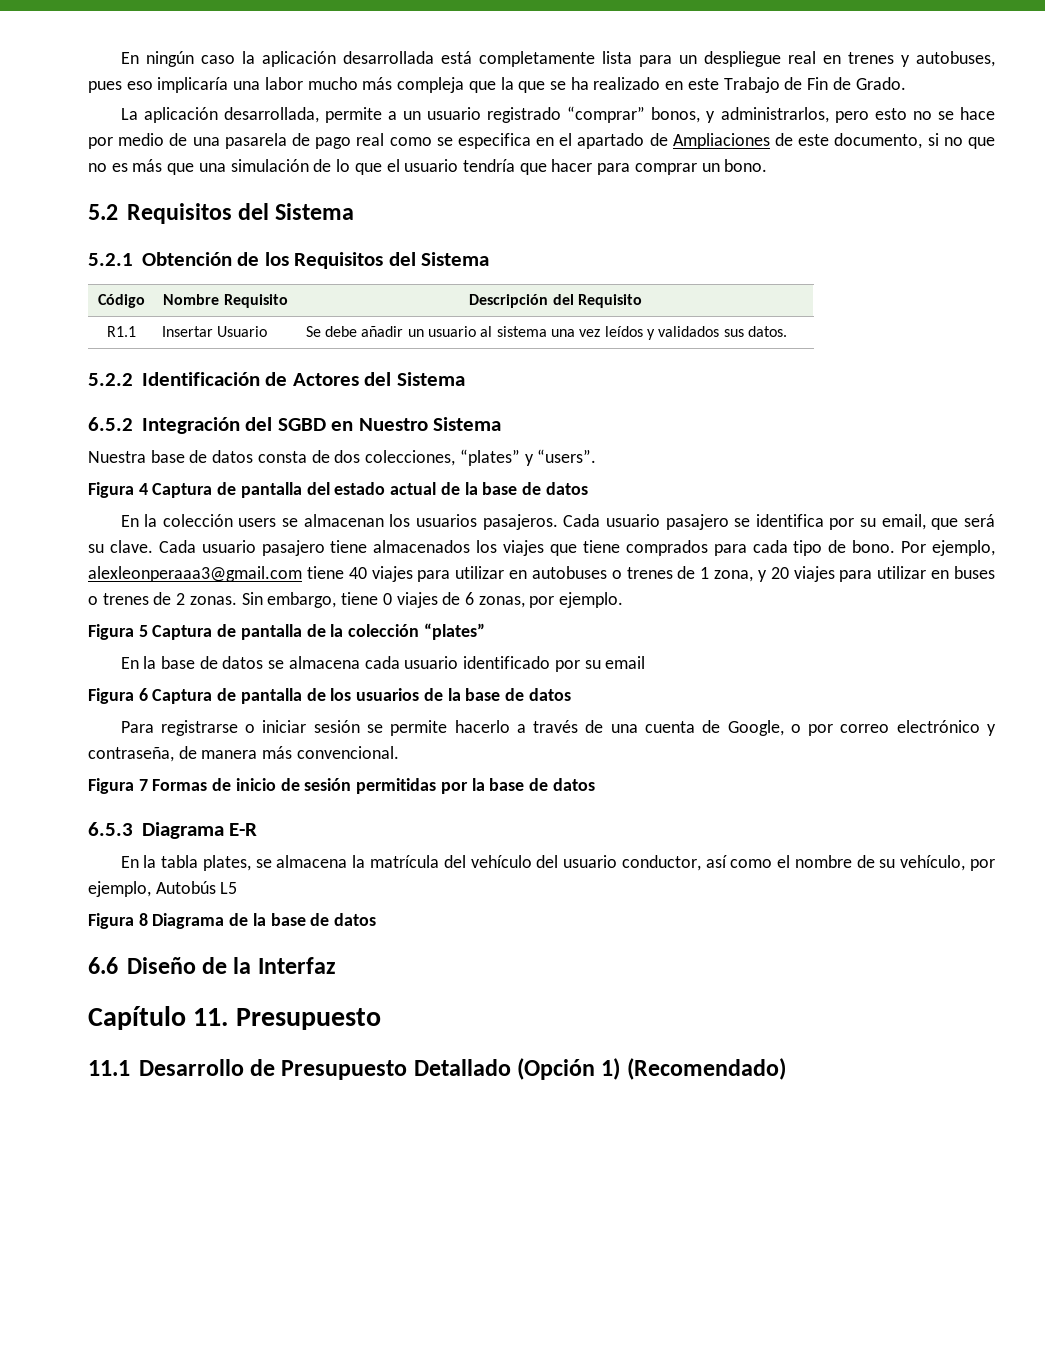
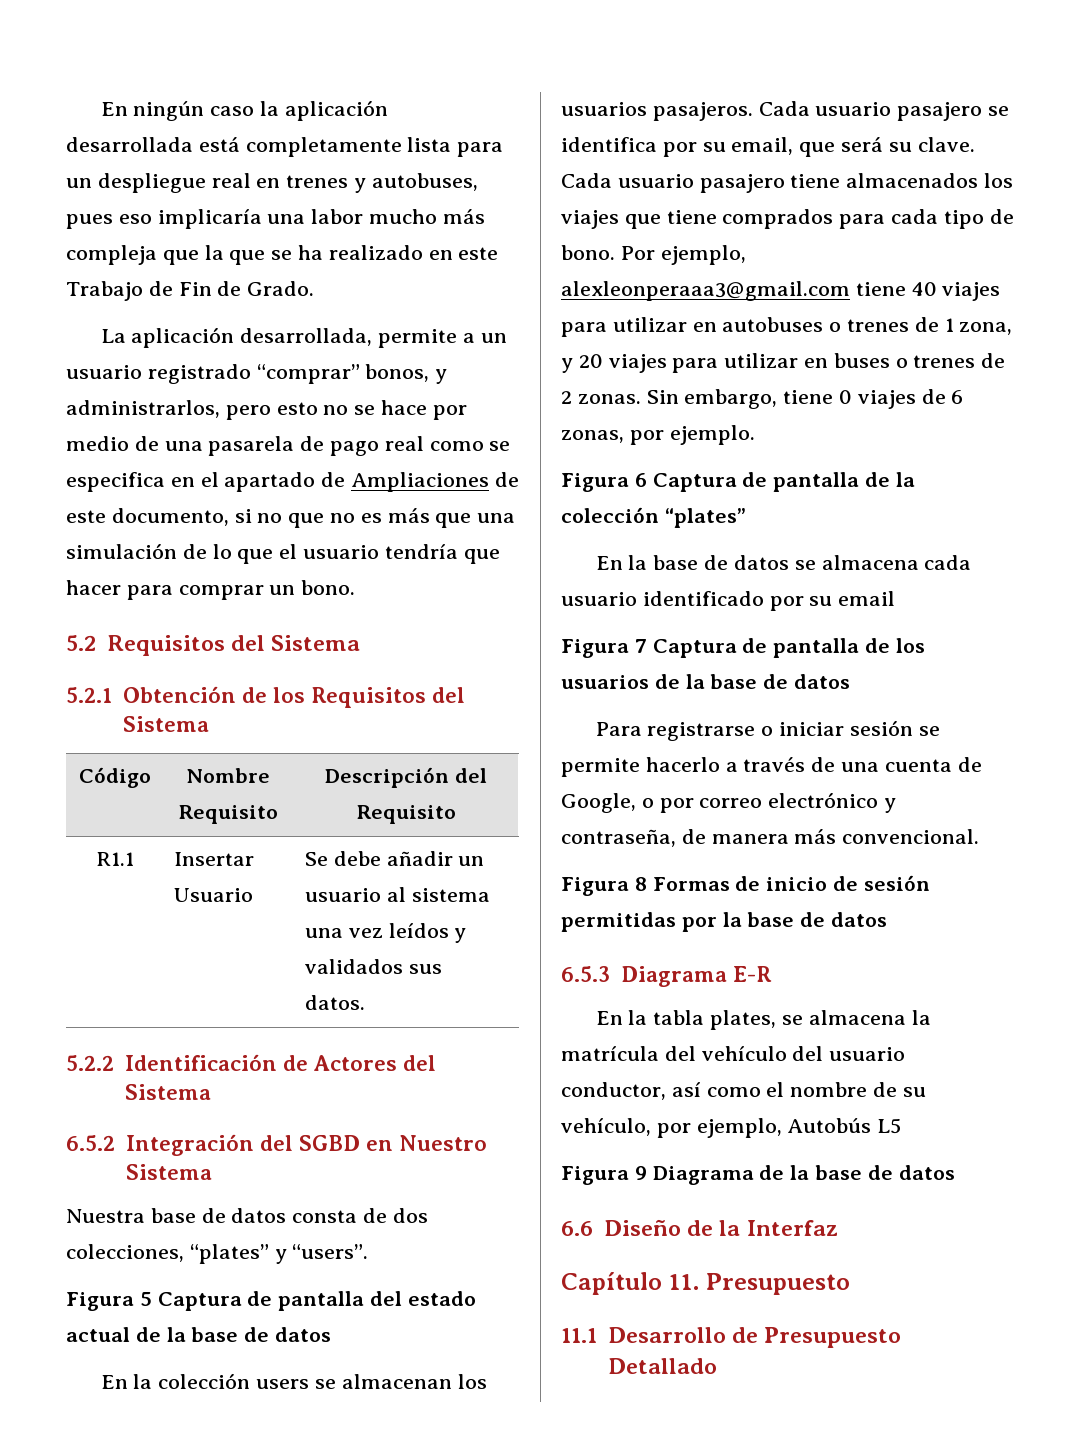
[138,483,148,495] 4 -> [139,1292,152,1306] 5
[138,625,148,637] 5 -> [634,473,647,487] 6
[138,688,148,701] 6 -> [634,639,647,653] 7
[138,779,148,791] 7 -> [634,877,647,891] 8
[138,913,148,926] 8 -> [634,1166,647,1180] 9
[517,1058,786,1080] (Opción 1) (Recomendado) -> (717, 1366) none

